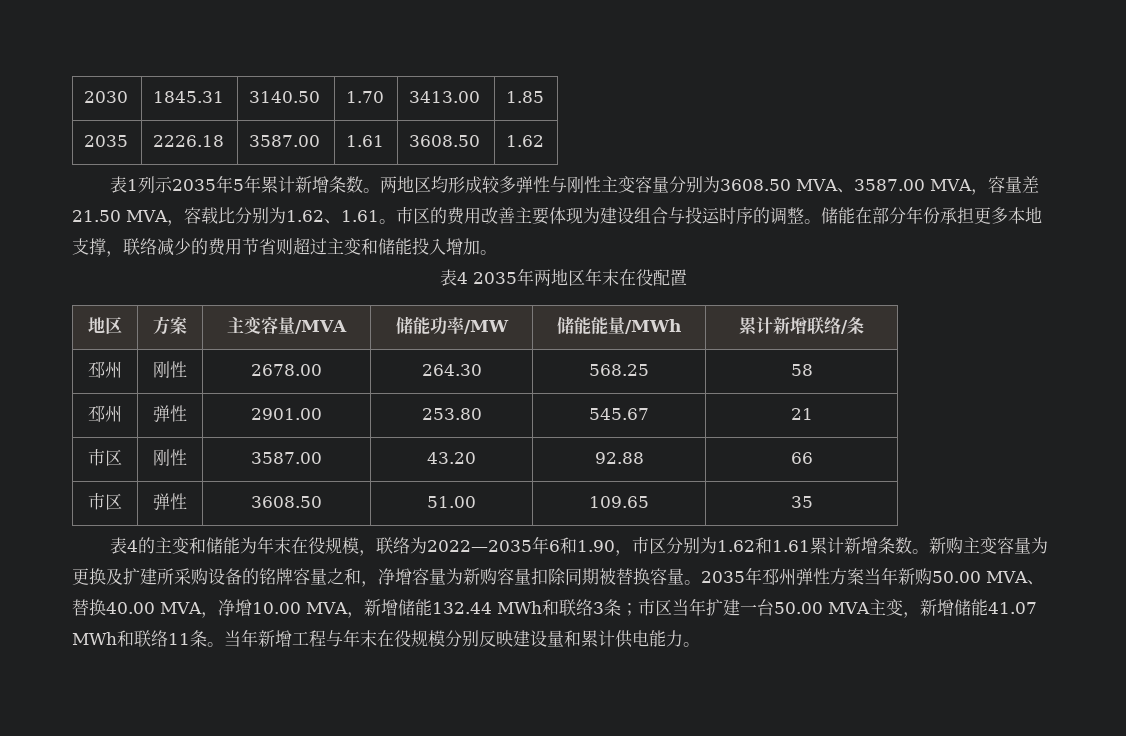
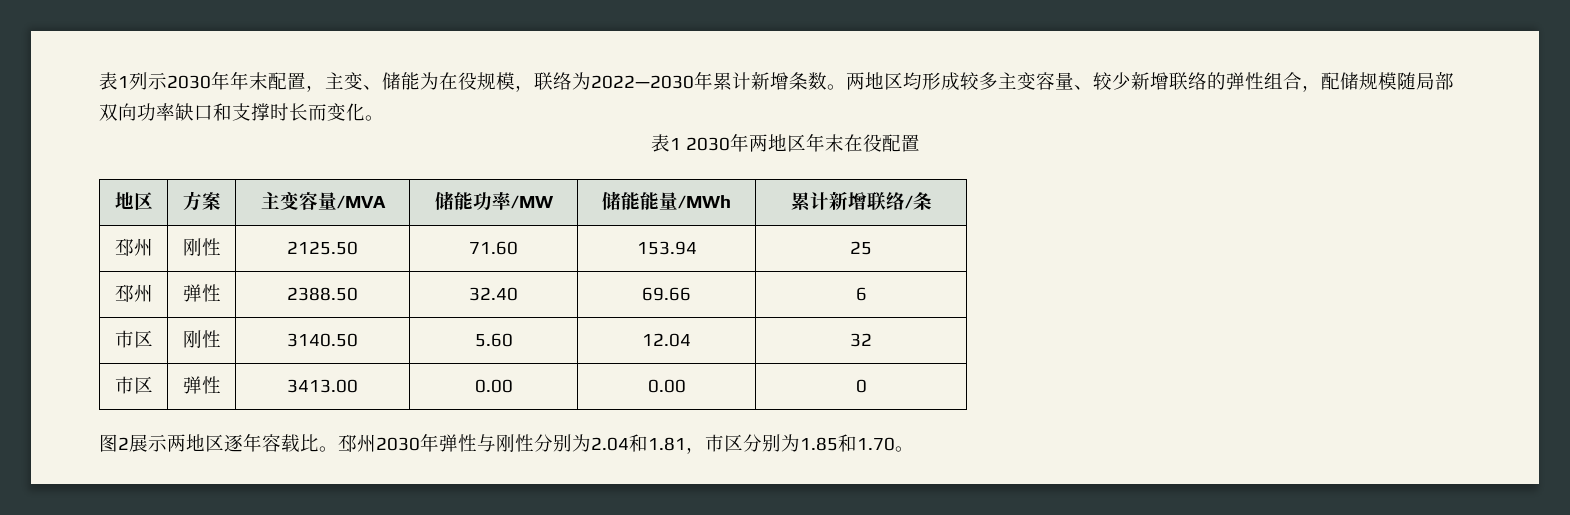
[84,91,129,103] [153,91,225,103] [249,91,321,103] [346,91,385,103] [409,91,481,103] [506,91,545,103] [84,135,129,147] [153,135,225,147] [249,135,321,147] [346,135,385,147] [409,135,481,147] [506,135,545,147] [109,175,244,193] 2030 | 1845.31 | 3140.50 | 1.70 | 3413.00 | 1.85 // 2035 | 2226.18 | 3587.00 | 1.61 | 3608.50 | 1.62 // 表1列示2035年5 -> [99,71,694,92] 表1列示2030年年末配置，主变、储能为在役规模，联络为2022—2030
[515,176,1039,195] [72,206,1042,226] [72,237,480,257] 弹性与刚性主变容量分别为3608.50 MVA、3587.00 MVA，容量差21.50 MVA，容载比分别为1.62、1.61。市区的费用改善主要体现为建设组合与投运时序的调整。储能在部分年份承担更多本地支撑，联络减少的费用节省则超过主变和储能投入增加 -> [998,72,1454,92] [99,103,365,121] 主变容量、较少新增联络的弹性组合，配储规模随局部双向功率缺口和支撑时长而变化
[456,272,517,284] 4 2035 -> [669,137,730,151] 1 2030
[251,364,322,376] [421,364,482,376] [589,364,649,376] [790,364,813,376] [88,405,122,423] [153,405,187,422] [251,408,322,420] [421,408,482,420] [589,408,649,420] [790,408,813,420] [88,449,122,466] [153,449,187,466] [251,452,322,464] [427,452,476,464] [594,452,644,464] [790,452,813,464] [88,493,122,510] [153,493,187,510] [251,496,322,508] [427,496,476,508] [589,496,649,508] [790,496,813,508] [109,536,1048,556] [72,567,1044,587] [72,598,1037,618] [72,629,683,648] 2678.00 | 264.30 | 568.25 | 58 // 邳州 | 弹性 | 2901.00 | 253.80 | 545.67 | 21 // 市区 | 刚性 | 3587.00 | 43.20 | 92.88 | 66 // 市区 | 弹性 | 3608.50 | 51.00 | 109.65 | 35 // 表4的主变和储能为年末在役规模，联络为2022—2035年6和1.90，市区分别为1.62和1.61累计新增条数。新购主变容量为更换及扩建所采购设备的铭牌容量之和，净增容量为新购容量扣除同期被替换容量。2035年邳州弹性方案当年新购50.00 MVA、替换40.00 MVA，净增10.00 MVA，新增储能132.44 MWh和联络3条；市区当年扩建一台50.00 MVA主变，新增储能41.07 MWh和联络11条。当年新增工程与年末在役规模分别反映建设量和累计供电能力 -> [287,241,358,255] [469,241,518,255] [636,241,697,255] [850,241,872,255] [114,284,153,303] [182,284,221,302] [287,287,358,301] [469,287,518,301] [642,287,691,301] [855,287,867,301] [114,330,153,348] [182,330,221,348] [287,333,358,347] [474,333,513,347] [642,333,691,347] [850,333,872,347] [114,376,153,394] [182,376,221,394] [287,379,358,393] [474,379,513,393] [647,379,686,393] [855,379,867,393] [99,433,895,454] 2125.50 | 71.60 | 153.94 | 25 // 邳州 | 弹性 | 2388.50 | 32.40 | 69.66 | 6 // 市区 | 刚性 | 3140.50 | 5.60 | 12.04 | 32 // 市区 | 弹性 | 3413.00 | 0.00 | 0.00 | 0 // 图2展示两地区逐年容载比。邳州2030年弹性与刚性分别为2.04和1.81，市区分别为1.85和1.70

